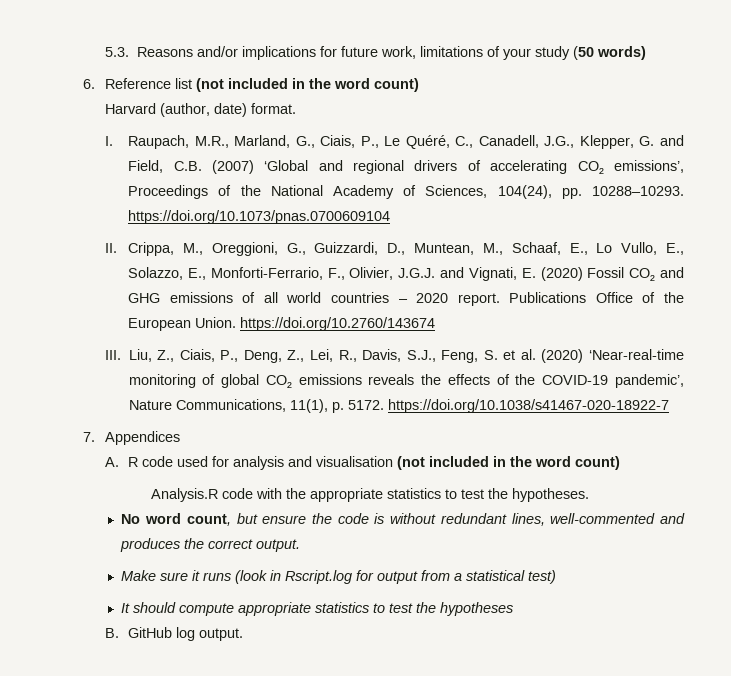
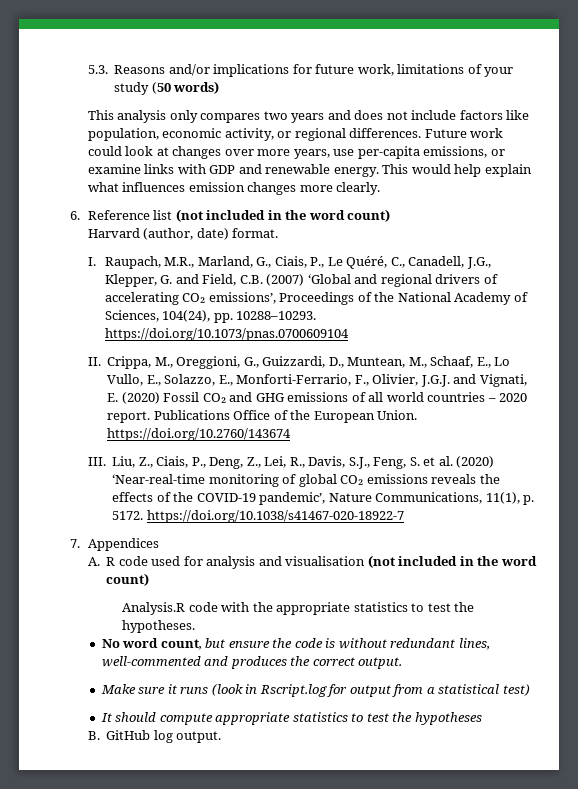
(646, 53) none -> [87,110,530,123] [87,128,504,141] [87,146,505,159] [87,164,532,177] [87,182,381,195] // This analysis only compares two years and does not include factors like population, economic activity, or regional differences. Future work could look at changes over more years, use per-capita emissions, or examine links with GDP and renewable energy. This would help explain what influences emission changes more clearly.

